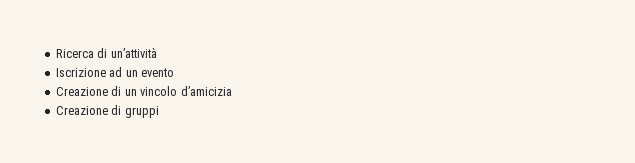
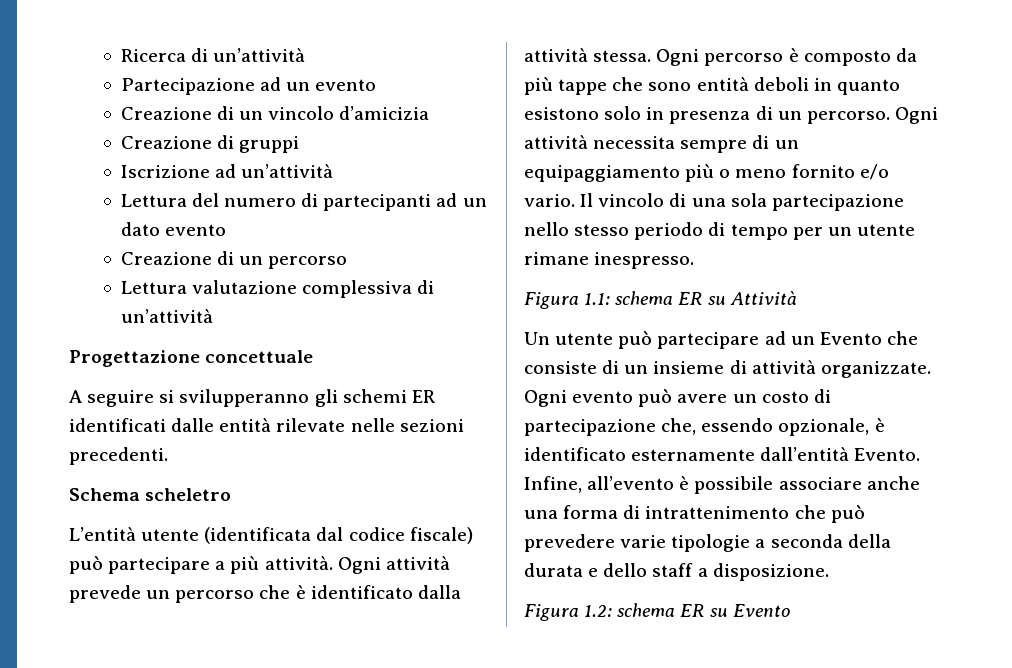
[56,68,107,77] Iscrizione -> [120,78,255,95] Partecipazione
(159, 112) none -> [120,164,333,178] [120,193,487,211] [120,222,226,236] [120,251,348,269] [120,280,435,298] [120,309,213,323] [69,350,314,367] [69,389,435,407] [69,418,464,432] [69,447,168,465] [69,488,232,501] [69,527,473,544] [69,555,450,574] [69,585,461,603] [524,48,917,66] [524,77,900,95] [524,106,938,124] [524,135,799,153] [524,164,889,182] [524,193,904,211] [524,222,915,240] [524,252,695,269] [524,291,797,309] [524,330,918,349] [524,360,931,378] [524,388,831,407] [524,418,885,436] [524,447,921,461] [524,476,920,494] [524,504,865,523] [524,534,891,552] [524,563,829,581] [524,603,790,621] // Iscrizione ad un’attività // Lettura del numero di partecipanti ad un dato evento // Creazione di un percorso // Lettura valutazione complessiva di un’attività // Progettazione concettuale // A seguire si svilupperanno gli schemi ER identificati dalle entità rilevate nelle sezioni precedenti. // Schema scheletro // L’entità utente (identificata dal codice fiscale) può partecipare a più attività. Ogni attività prevede un percorso che è identificato dalla attività stessa. Ogni percorso è composto da più tappe che sono entità deboli in quanto esistono solo in presenza di un percorso. Ogni attività necessita sempre di un equipaggiamento più o meno fornito e/o vario. Il vincolo di una sola partecipazione nello stesso periodo di tempo per un utente rimane inespresso. // Figura 1.1: schema ER su Attività // Un utente può partecipare ad un Evento che consiste di un insieme di attività organizzate. Ogni evento può avere un costo di partecipazione che, essendo opzionale, è identificato esternamente dall’entità Evento. Infine, all’evento è possibile associare anche una forma di intrattenimento che può prevedere varie tipologie a seconda della durata e dello staff a disposizione. // Figura 1.2: schema ER su Evento

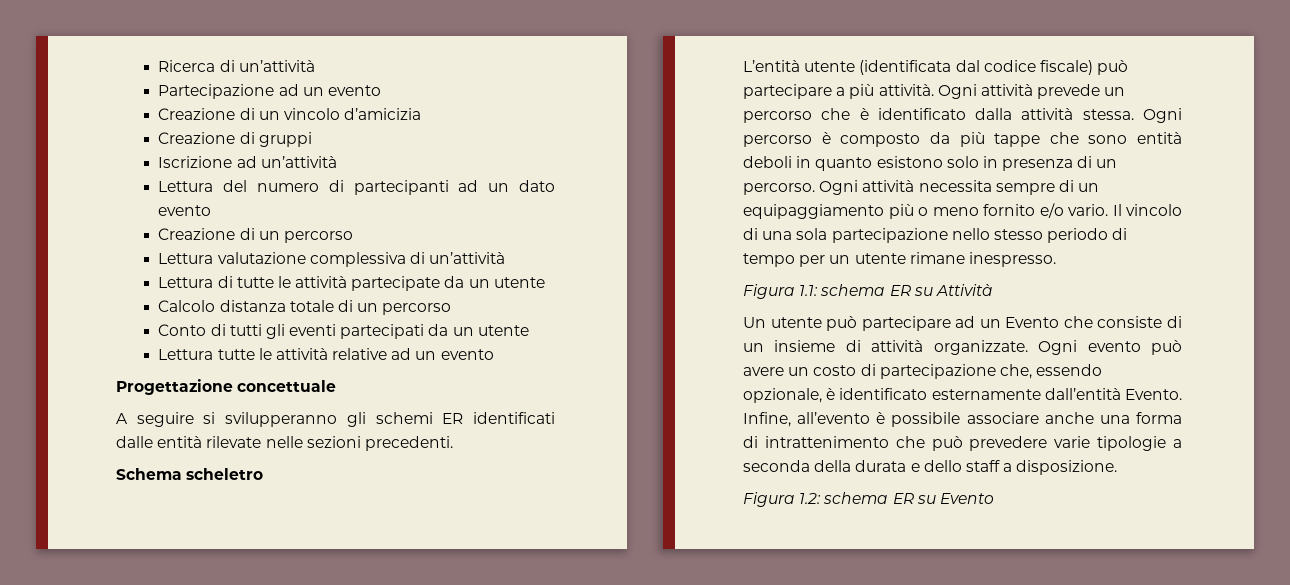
(213, 316) none -> [158,276,545,291] [158,300,452,315] [158,324,529,339] [158,348,494,360] // Lettura di tutte le attività partecipate da un utente // Calcolo distanza totale di un percorso // Conto di tutti gli eventi partecipati da un utente // Lettura tutte le attività relative ad un evento

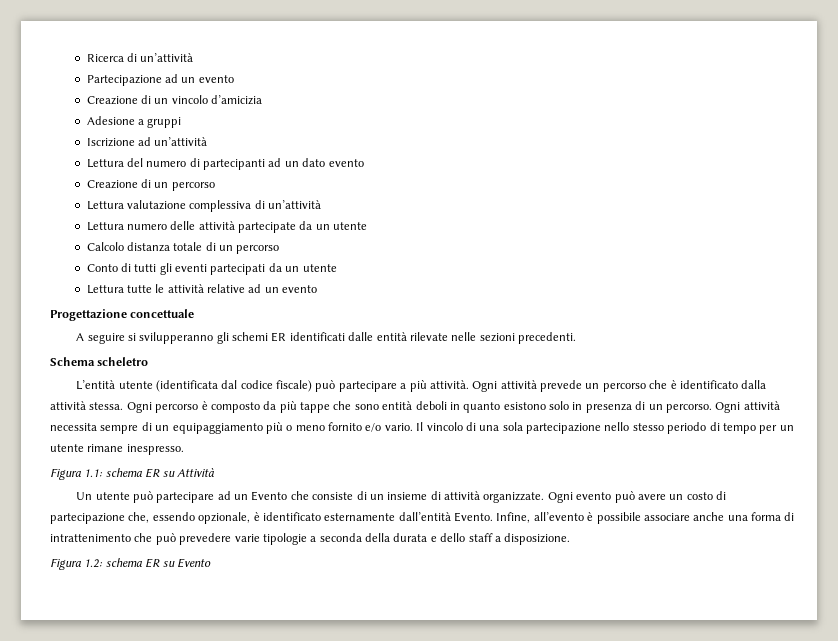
[158,132,255,144] Creazione di -> [86,116,144,125] Adesione a
[217,276,291,288] di tutte le -> [126,221,196,230] numero delle

